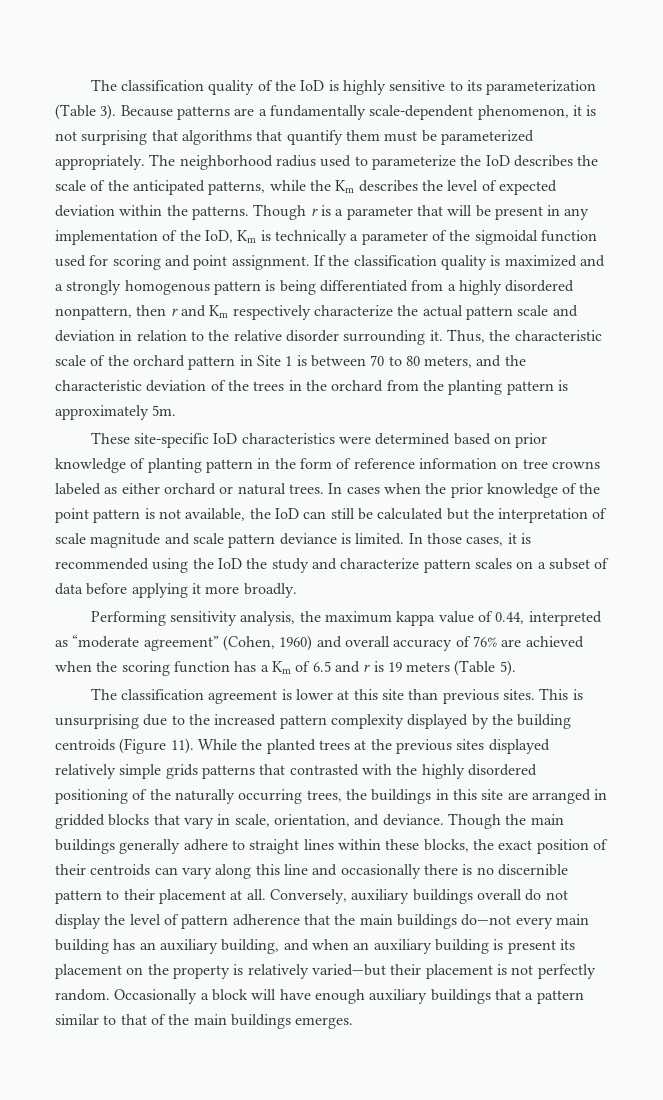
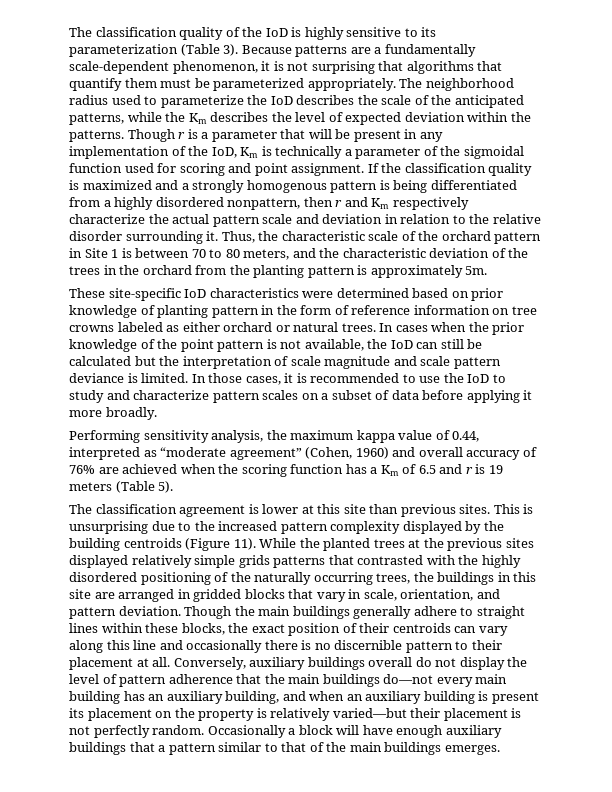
[152,558,268,573] using the IoD the -> [402,373,506,383] to use the IoD to
[382,814,444,826] deviance. -> [69,606,181,619] pattern deviation.

